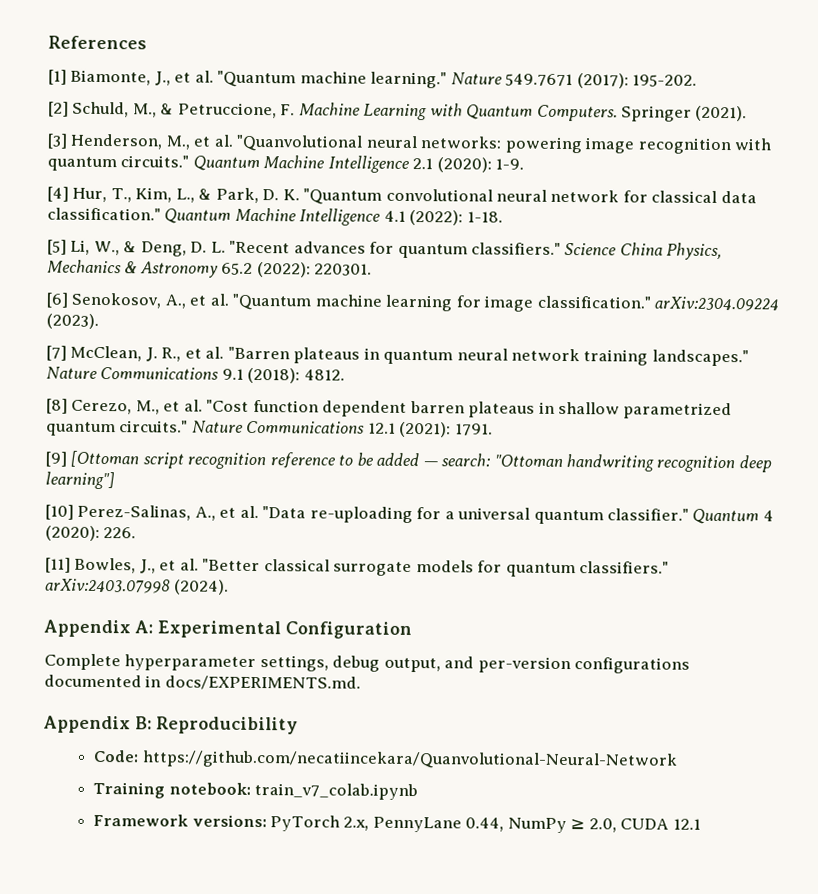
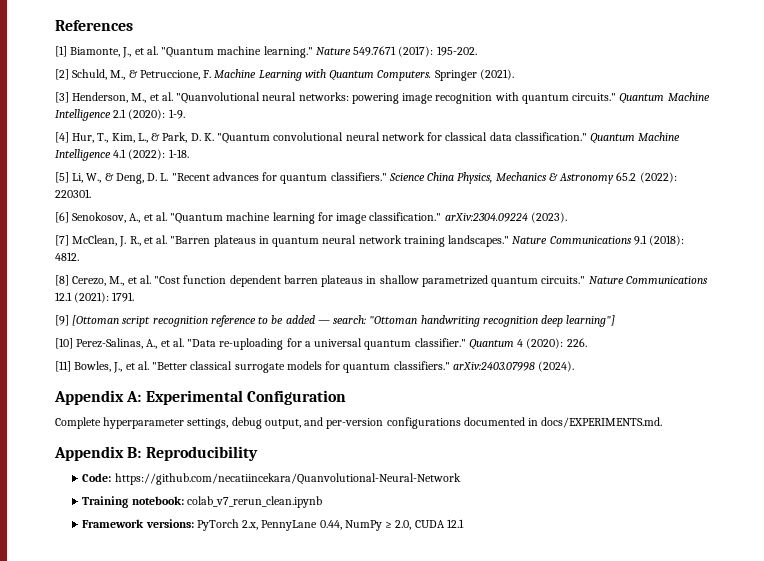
[253,783,418,801] train_v7_colab.ipynb -> [186,496,322,508] colab_v7_rerun_clean.ipynb

